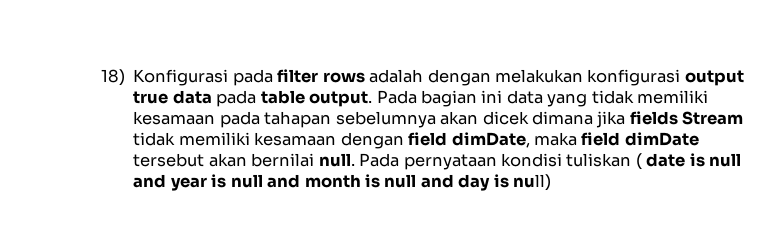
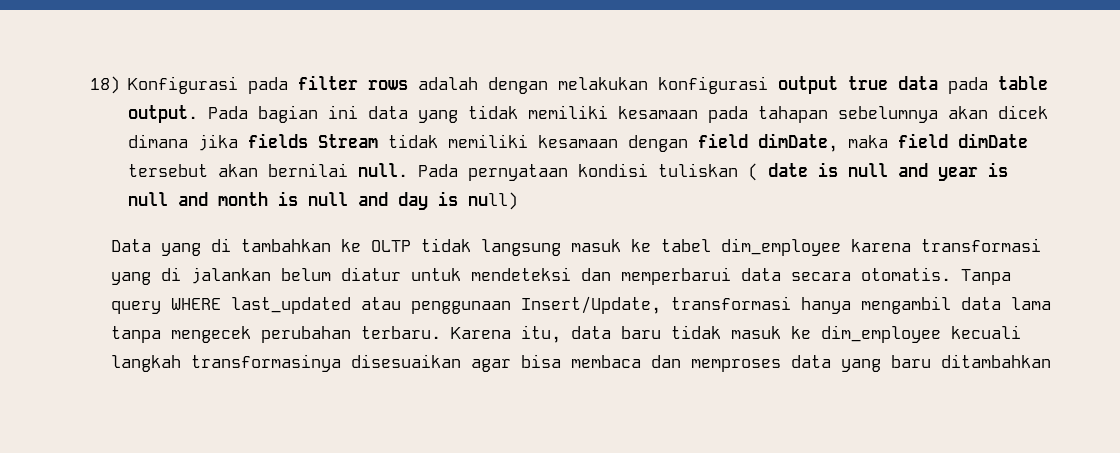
(552, 182) none -> [111,238,1042,256] [111,267,1012,285] [111,296,1052,314] [111,325,1022,343] [111,354,1052,372] // Data yang di tambahkan ke OLTP tidak langsung masuk ke tabel dim_employee karena transformasi yang di jalankan belum diatur untuk mendeteksi dan memperbarui data secara otomatis. Tanpa query WHERE last_updated atau penggunaan Insert/Update, transformasi hanya mengambil data lama tanpa mengecek perubahan terbaru. Karena itu, data baru tidak masuk ke dim_employee kecuali langkah transformasinya disesuaikan agar bisa membaca dan memproses data yang baru ditambahkan

